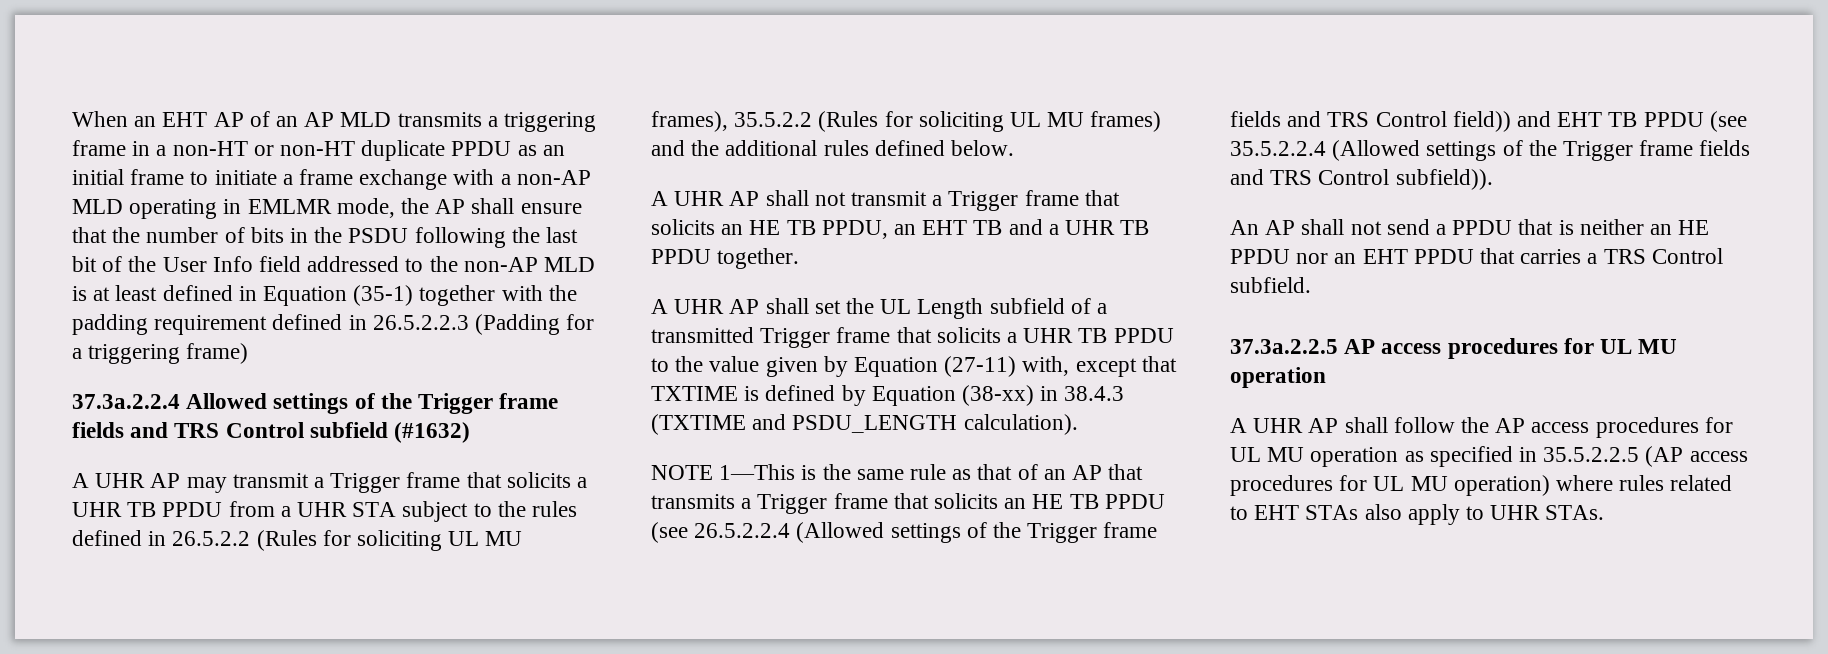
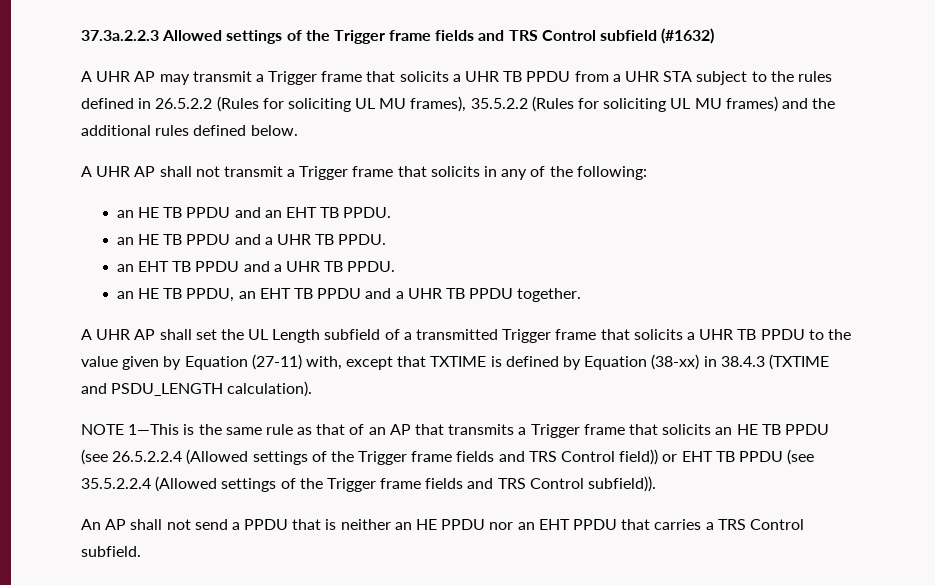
[72,111,597,132] [72,140,565,161] [72,169,591,190] [72,198,582,219] [72,227,579,248] [72,256,596,272] [72,285,577,306] [72,314,595,335] [72,343,249,364] [72,394,180,409] When an EHT AP of an AP MLD transmits a triggering frame in a non-HT or non-HT duplicate PPDU as an initial frame to initiate a frame exchange with a non-AP MLD operating in EMLMR mode, the AP shall ensure that the number of bits in the PSDU following the last bit of the User Info field addressed to the non-AP MLD is at least defined in Equation (35-1) together with the padding requirement defined in 26.5.2.2.3 (Padding for a triggering frame) // 37.3a.2.2.4 -> [81,30,159,41] 37.3a.2.2.3
(715, 227) none -> [484,166,647,180] [116,207,392,218] [116,234,387,245] [116,261,396,272] in any of the following: // an HE TB PPDU and an EHT TB PPDU. // an HE TB PPDU and a UHR TB PPDU. // an EHT TB PPDU and a UHR TB PPDU. //
(1003, 227) none -> [317,288,362,299] PPDU
[1517,111,1552,127] and -> [662,454,678,462] or
[1230,338,1678,359] [1230,367,1326,388] [1230,417,1733,438] [1230,446,1748,467] [1230,475,1733,496] [1230,504,1605,525] // 37.3a.2.2.5 AP access procedures for UL MU operation // A UHR AP shall follow the AP access procedures for UL MU operation as specified in 35.5.2.2.5 (AP access procedures for UL MU operation) where rules related to EHT STAs also apply to UHR STAs. -> (141, 551) none

